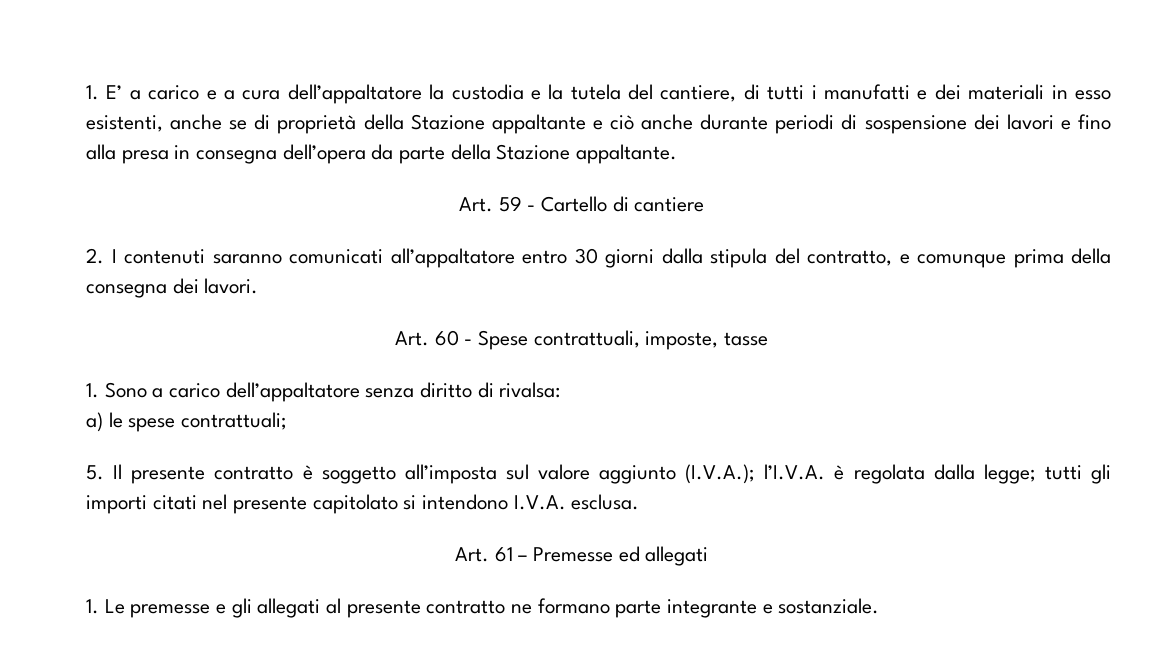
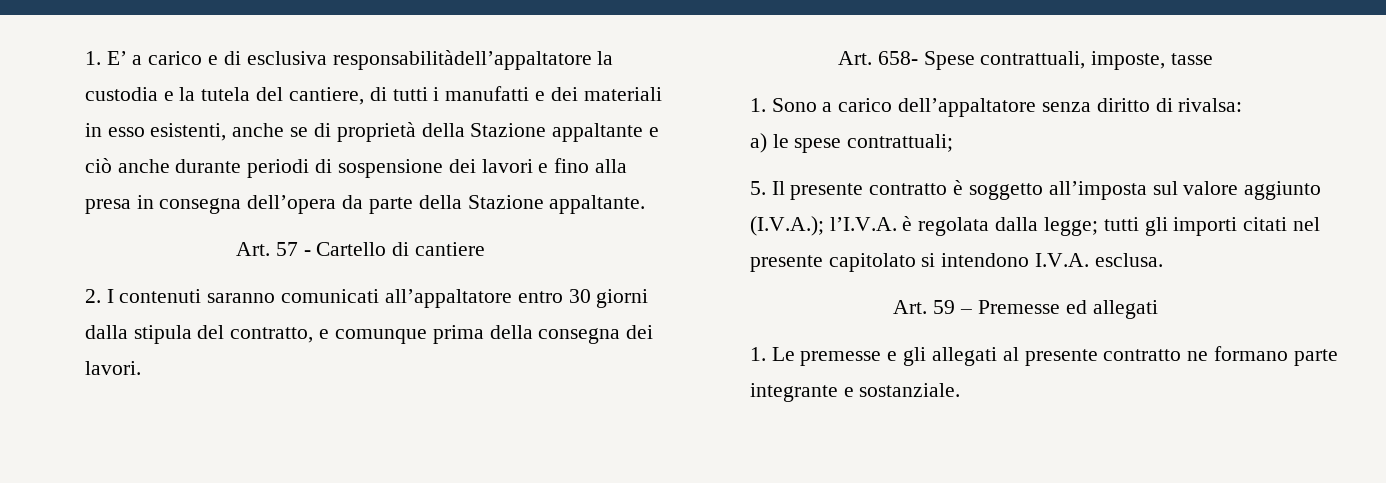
[223,84,422,104] a cura dell’appaltatore -> [223,50,592,70] di esclusiva responsabilitàdell’appaltatore
[498,196,522,212] 59 -> [275,242,298,256] 57
[434,330,473,346] 60 - -> [877,51,918,65] 658-
[494,547,513,562] 61 -> [933,300,956,314] 59

